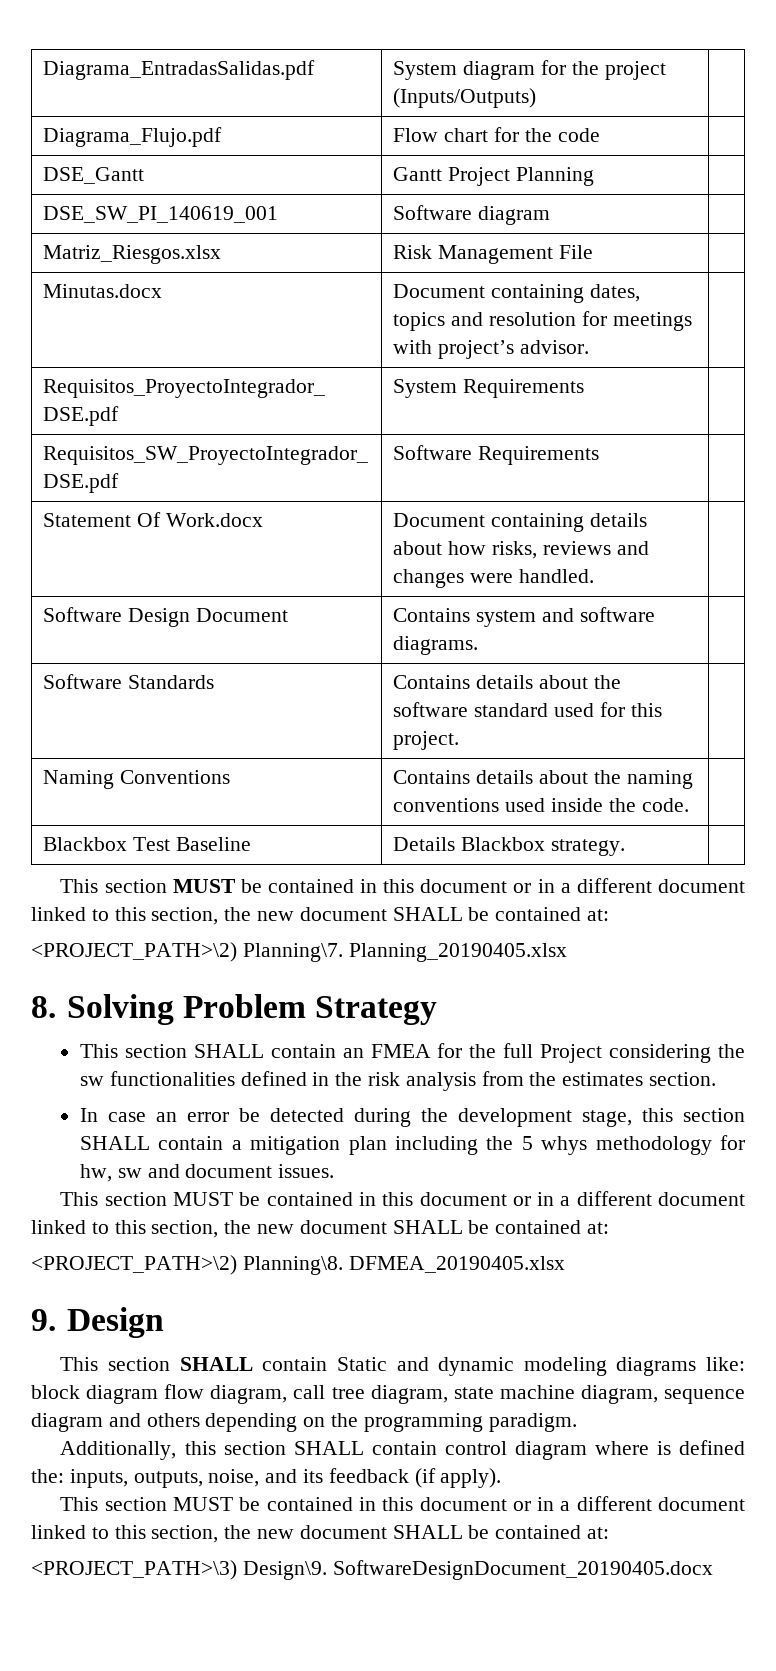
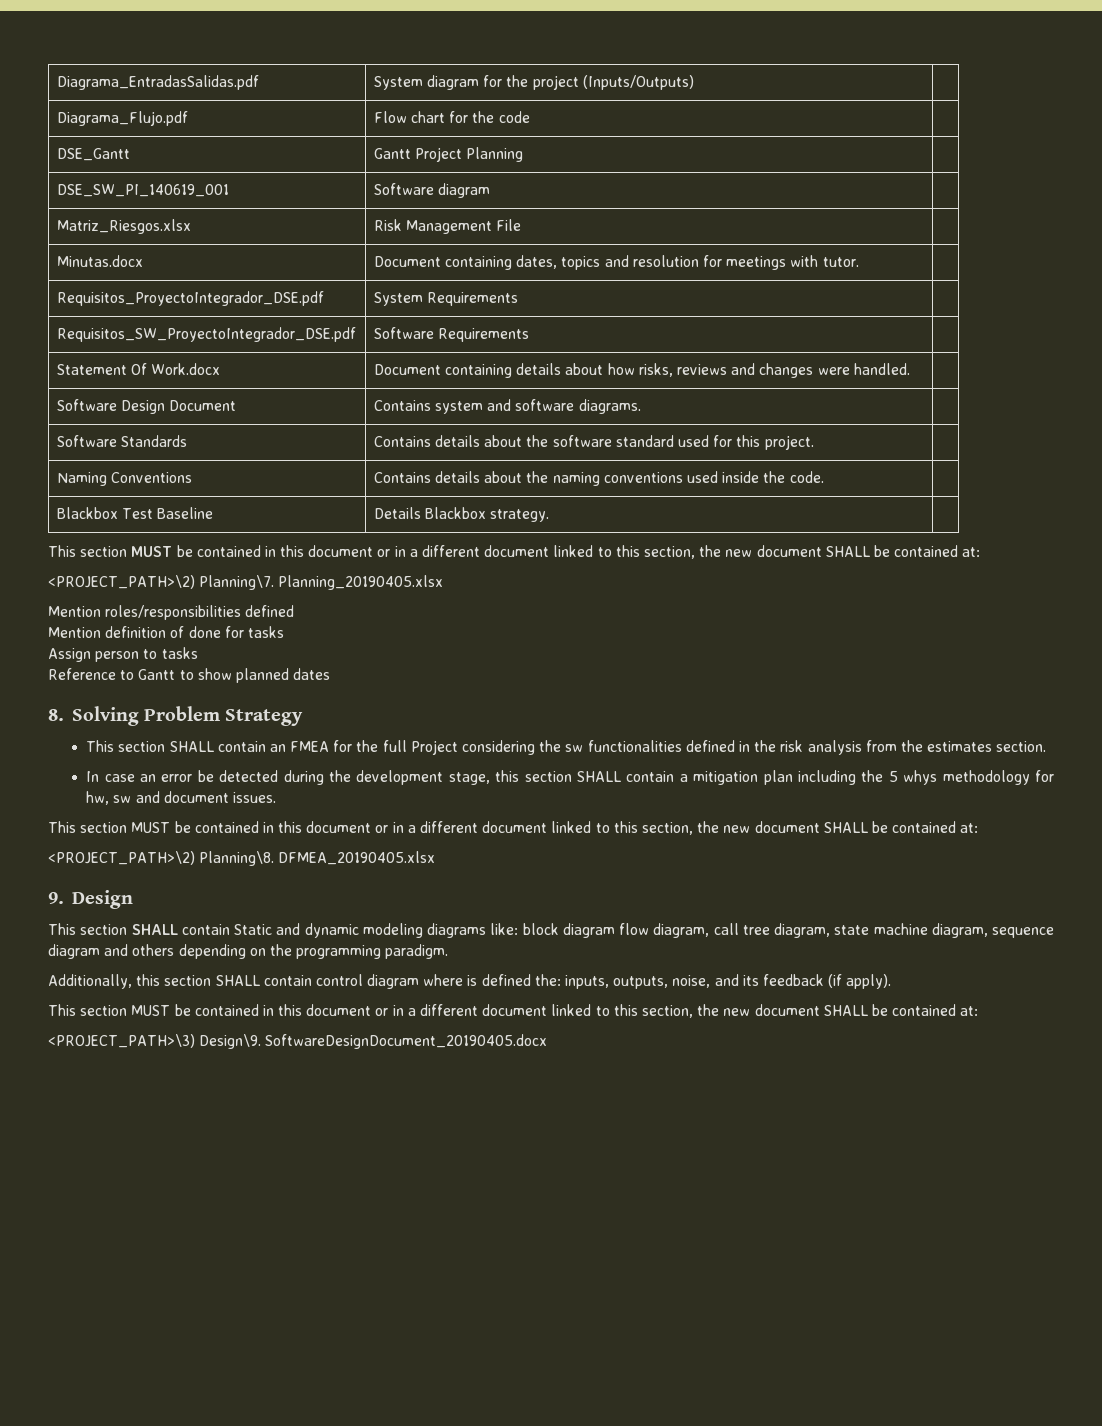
[438,340,589,359] project’s advisor. -> [822,257,859,267] tutor.
(567, 952) none -> [48,605,295,620] [48,626,284,638] [48,647,198,662] [48,668,331,683] // Mention roles/responsibilities defined // Mention definition of done for tasks // Assign person to tasks // Reference to Gantt to show planned dates

